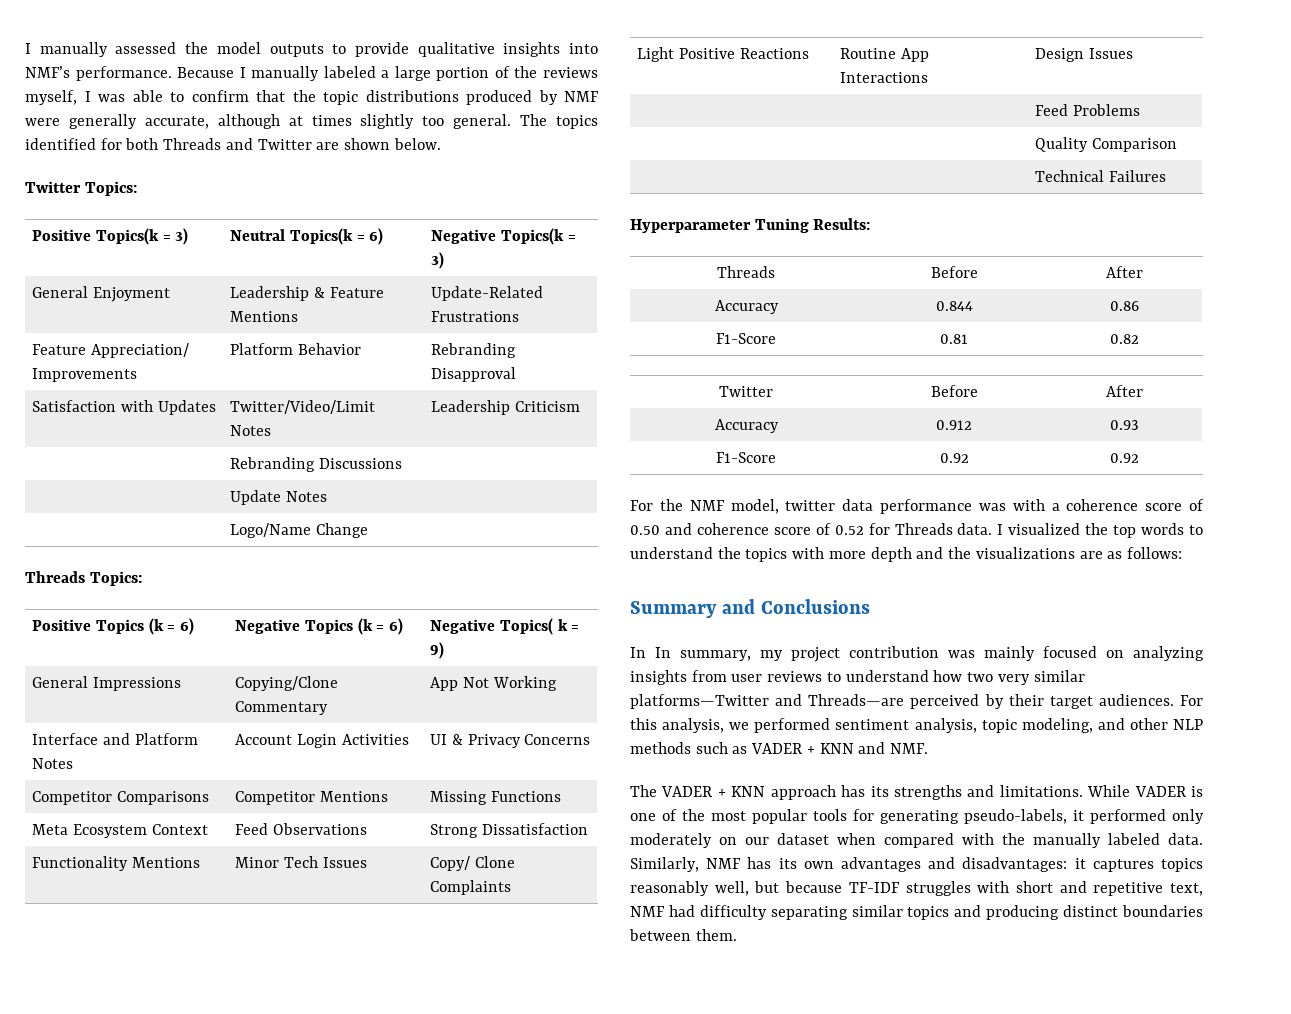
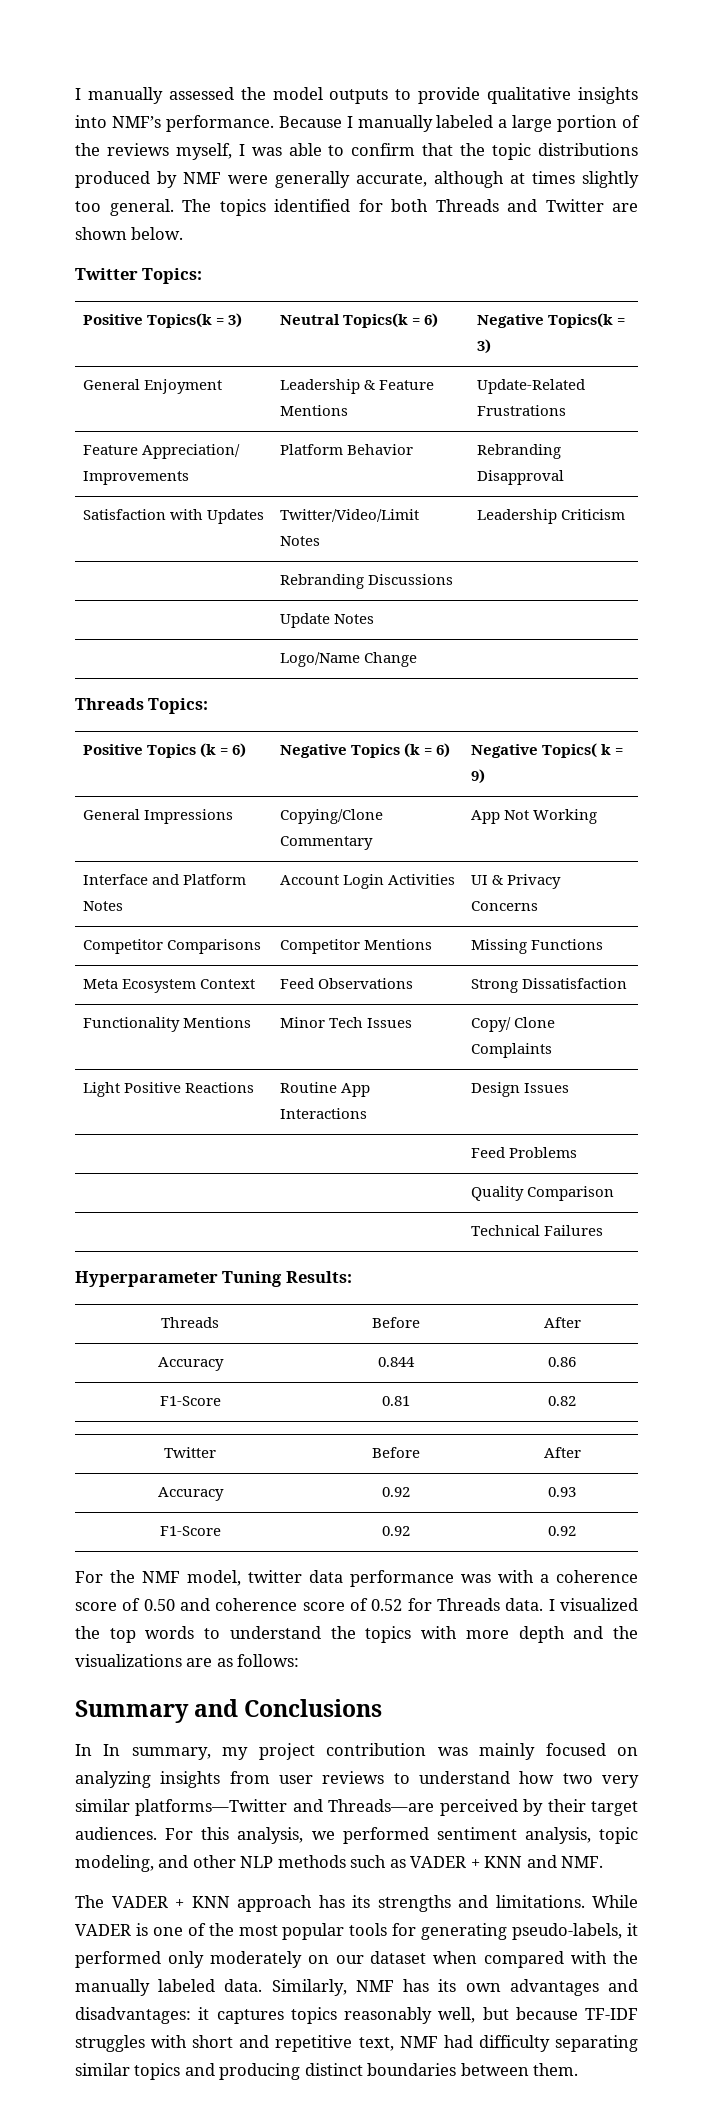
[936,420,972,430] 0.912 -> [381,1487,410,1497] 0.92

